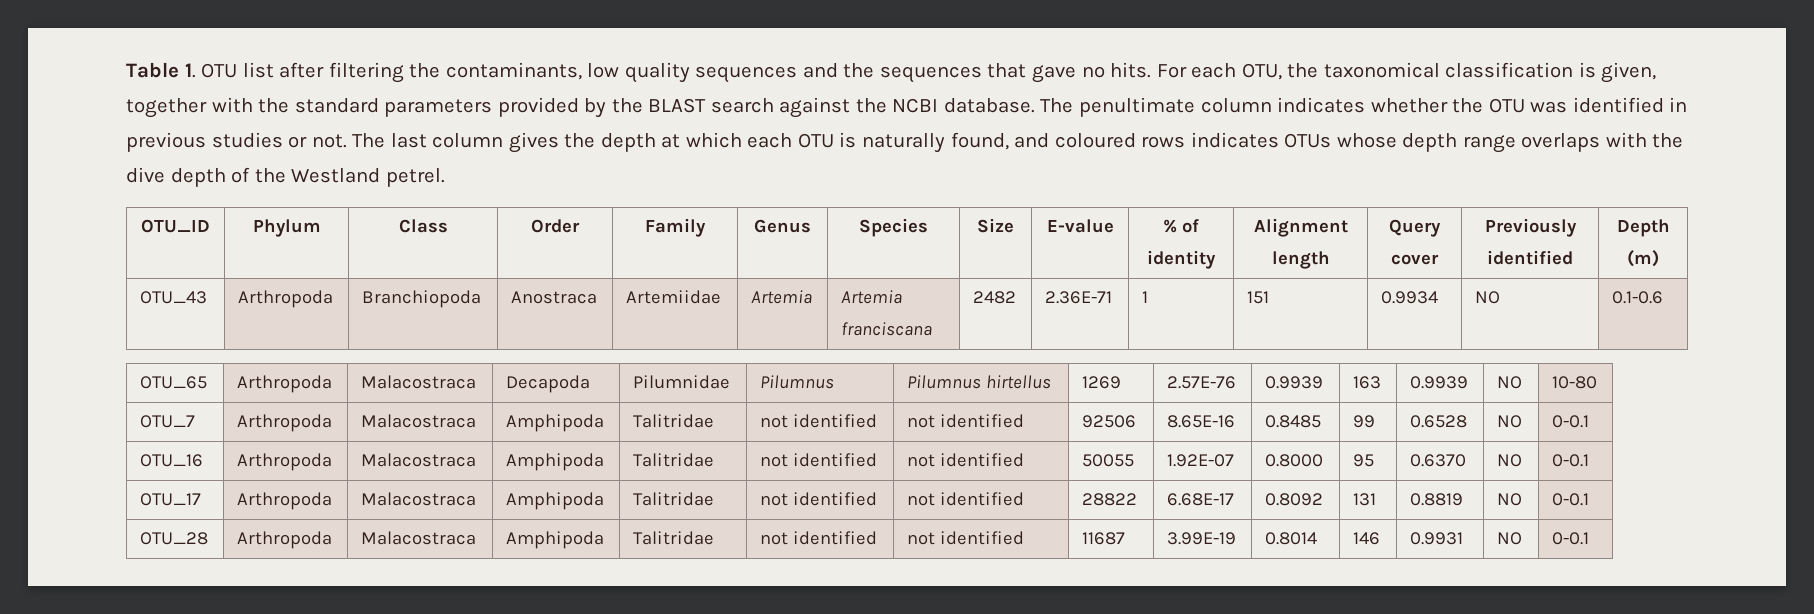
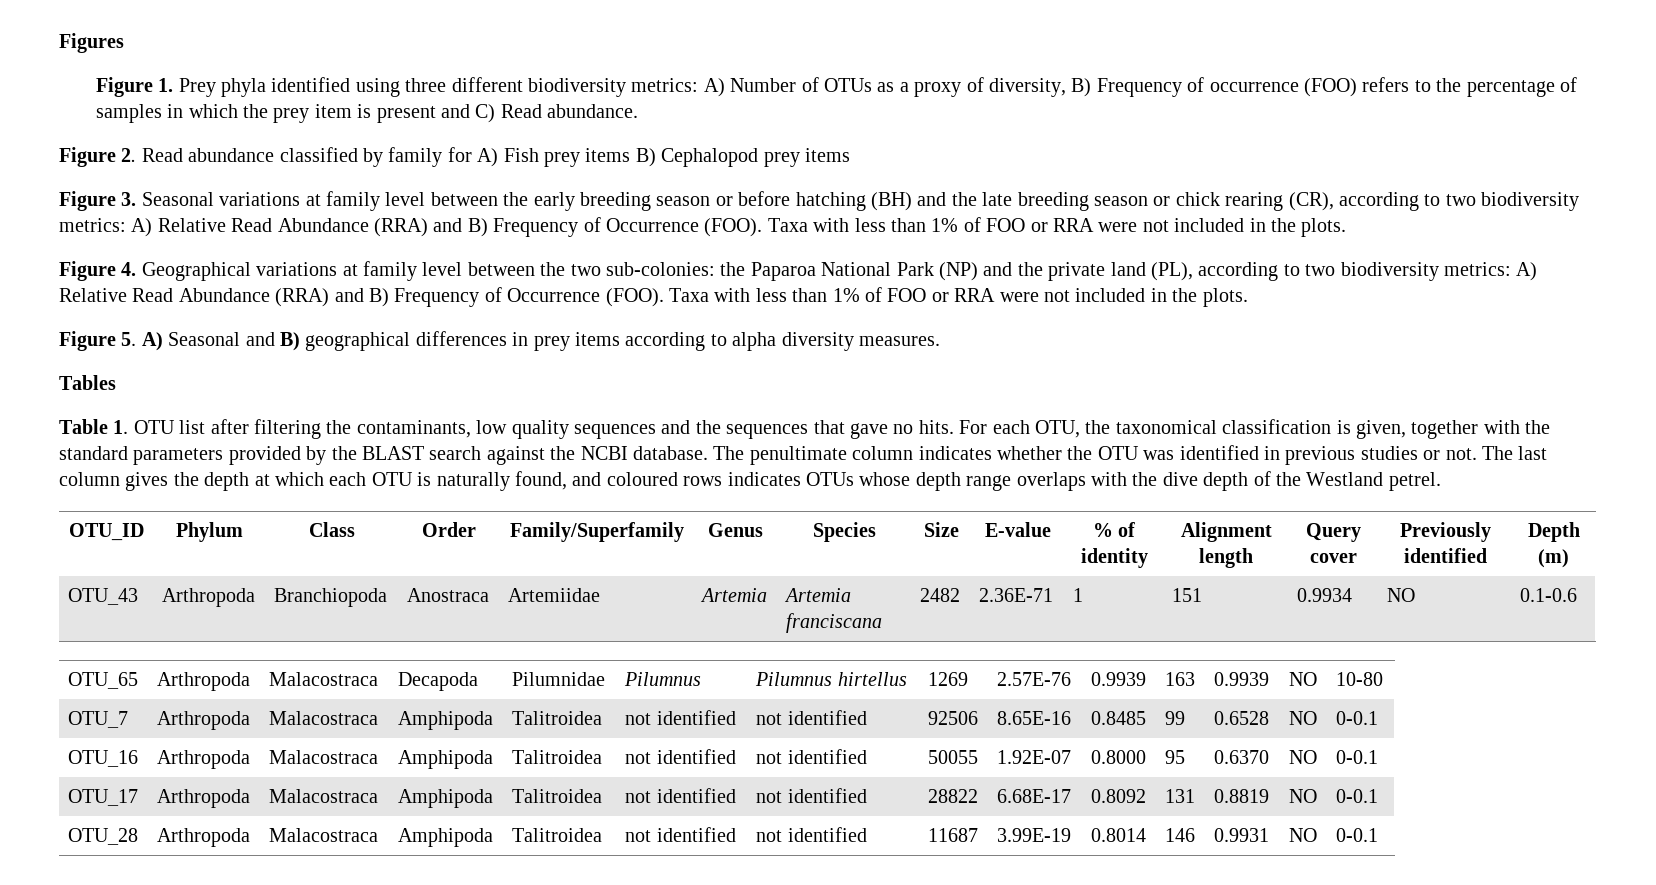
(126, 70) none -> [59,33,124,53] [95,77,1578,97] [95,104,639,123] [59,147,850,167] [59,191,1580,211] [59,217,1347,237] [59,261,1538,281] [59,287,1248,307] [59,331,940,351] [59,375,116,390] Figures // Figure 1. Prey phyla identified using three different biodiversity metrics: A) Number of OTUs as a proxy of diversity, B) Frequency of occurrence (FOO) refers to the percentage of samples in which the prey item is present and C) Read abundance. // Figure 2. Read abundance classified by family for A) Fish prey items B) Cephalopod prey items // Figure 3. Seasonal variations at family level between the early breeding season or before hatching (BH) and the late breeding season or chick rearing (CR), according to two biodiversity metrics: A) Relative Read Abundance (RRA) and B) Frequency of Occurrence (FOO). Taxa with less than 1% of FOO or RRA were not included in the plots. // Figure 4. Geographical variations at family level between the two sub-colonies: the Paparoa National Park (NP) and the private land (PL), according to two biodiversity metrics: A) Relative Read Abundance (RRA) and B) Frequency of Occurrence (FOO). Taxa with less than 1% of FOO or RRA were not included in the plots. // Figure 5. A) Seasonal and B) geographical differences in prey items according to alpha diversity measures. // Tables //
[645,218,706,237] Family -> [509,522,684,542] Family/Superfamily
[633,414,715,428] Talitridae -> [512,711,603,725] Talitroidea
[633,453,715,467] Talitridae -> [512,750,603,764] Talitroidea
[633,492,715,506] Talitridae -> [512,789,603,803] Talitroidea
[633,531,715,545] Talitridae -> [512,828,603,842] Talitroidea

